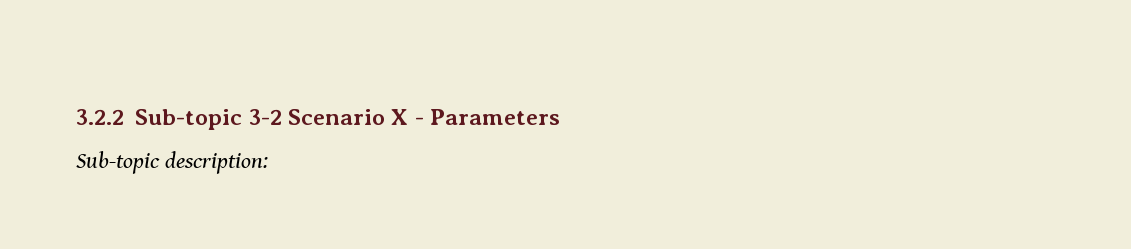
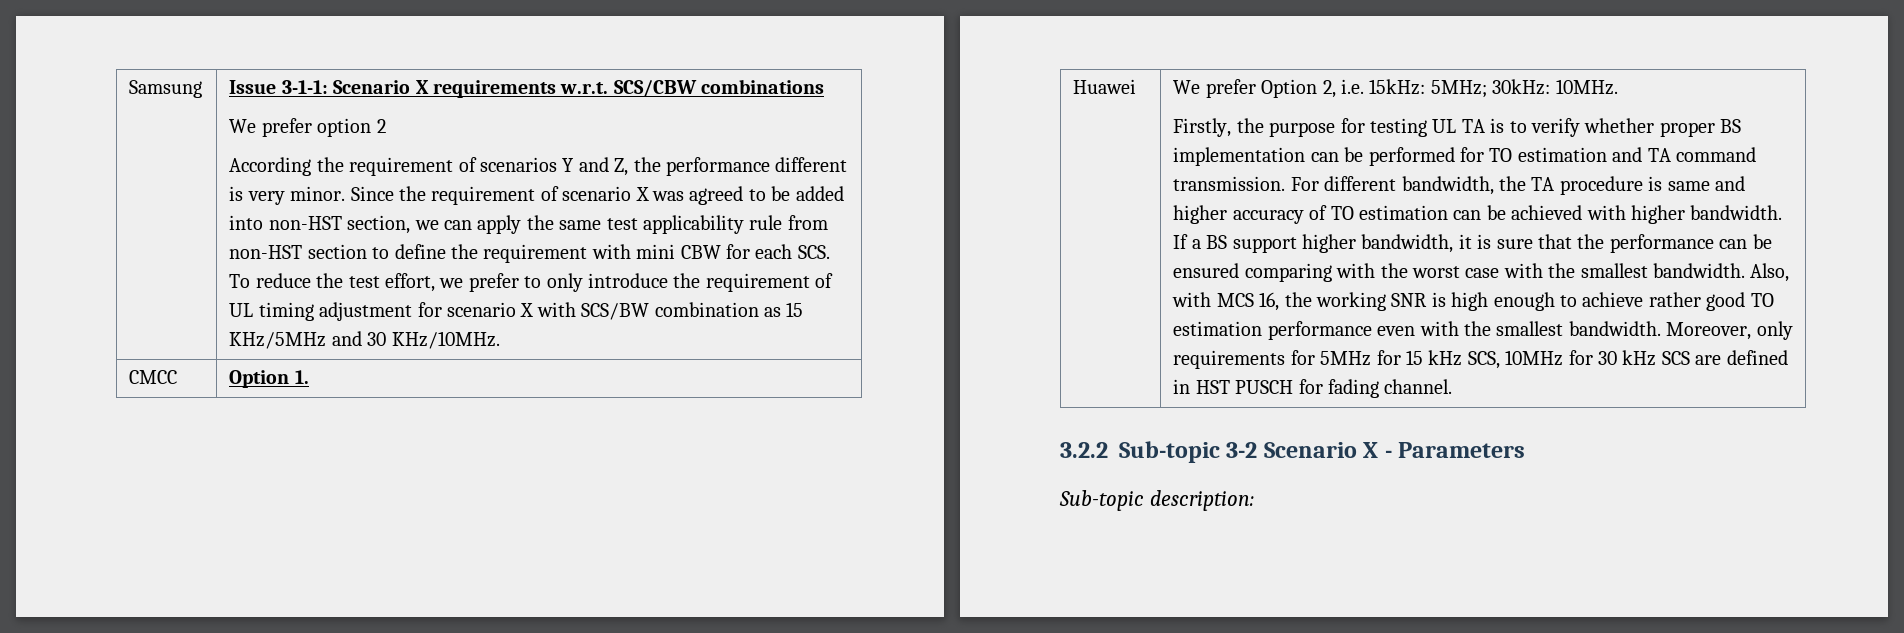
(76, 117) none -> [129,80,203,98] [229,79,825,98] [229,118,386,137] [229,157,848,176] [229,186,844,205] [229,215,828,234] [229,244,830,263] [229,273,834,292] [229,302,804,321] [229,331,500,349] [129,370,178,384] [229,370,309,388] [1073,79,1137,94] [1173,79,1618,98] [1173,118,1742,137] [1173,147,1756,166] [1173,176,1745,195] [1173,205,1783,224] [1173,234,1772,253] [1173,263,1790,282] [1172,292,1774,311] [1173,321,1793,340] [1173,350,1788,369] [1173,379,1453,398] Samsung | Issue 3-1-1: Scenario X requirements w.r.t. SCS/CBW combinations // We prefer option 2 // According the requirement of scenarios Y and Z, the performance different is very minor. Since the requirement of scenario X was agreed to be added into non-HST section, we can apply the same test applicability rule from non-HST section to define the requirement with mini CBW for each SCS. To reduce the test effort, we prefer to only introduce the requirement of UL timing adjustment for scenario X with SCS/BW combination as 15 KHz/5MHz and 30 KHz/10MHz. // CMCC | Option 1. // Huawei | We prefer Option 2, i.e. 15kHz: 5MHz; 30kHz: 10MHz. // Firstly, the purpose for testing UL TA is to verify whether proper BS implementation can be performed for TO estimation and TA command transmission. For different bandwidth, the TA procedure is same and higher accuracy of TO estimation can be achieved with higher bandwidth. If a BS support higher bandwidth, it is sure that the performance can be ensured comparing with the worst case with the smallest bandwidth. Also, with MCS 16, the working SNR is high enough to achieve rather good TO estimation performance even with the smallest bandwidth. Moreover, only requirements for 5MHz for 15 kHz SCS, 10MHz for 30 kHz SCS are defined in HST PUSCH for fading channel. //

